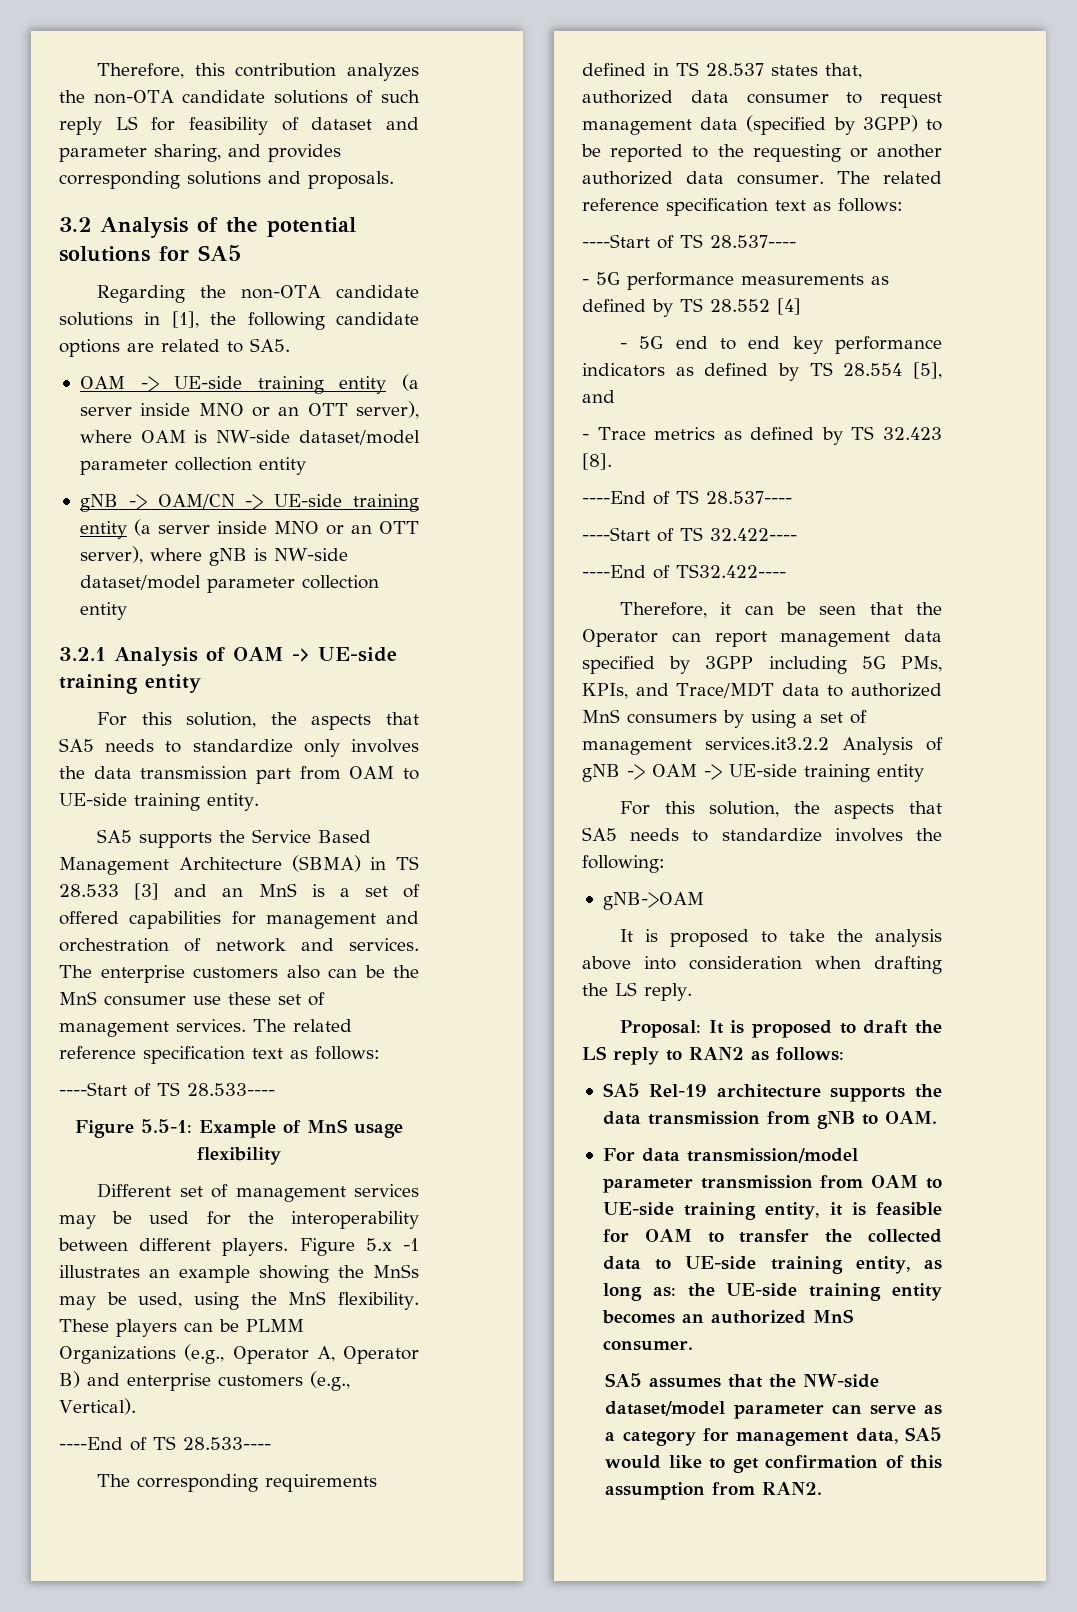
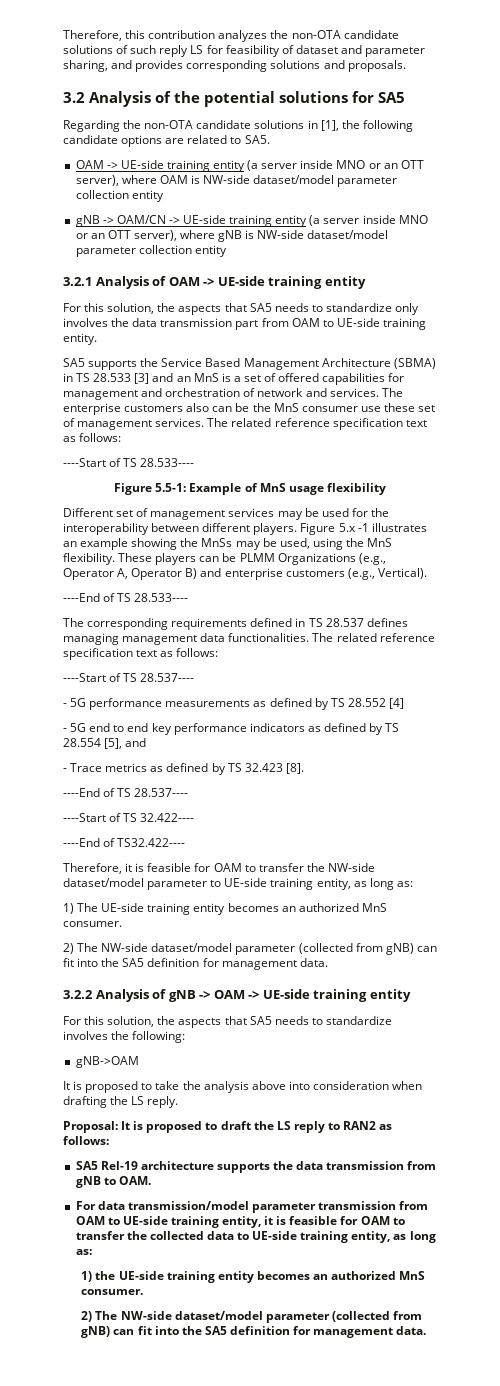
[771,63,862,79] [582,90,942,108] [582,115,942,135] [581,144,942,162] [582,171,825,185] states that, authorized data consumer to request management data (specified by 3GPP) to be reported to the requesting or another authorized data consumer. -> [366,618,408,627] [63,633,310,645] defines managing management data functionalities.
[744,602,942,615] [582,629,942,647] [582,656,942,674] [582,682,942,699] [582,709,867,728] [582,737,829,755] can be seen that the Operator can report management data specified by 3GPP including 5G PMs, KPIs, and Trace/MDT data to authorized MnS consumers by using a set of management services.it3.2.2 -> [135,863,375,872] [63,878,413,890] [63,903,387,915] [63,921,122,927] [63,943,437,955] [63,958,328,970] [63,990,93,999] is feasible for OAM to transfer the NW-side dataset/model parameter to UE-side training entity, as long as: // 1) The UE-side training entity becomes an authorized MnS consumer. // 2) The NW-side dataset/model parameter (collected from gNB) can fit into the SA5 definition for management data. // 3.2.2
(676, 1292) none -> [81,1271,93,1282] // 1)
[605,1373,880,1388] [605,1401,942,1419] [605,1427,942,1446] [605,1455,942,1473] [605,1482,823,1500] SA5 assumes that the NW-side dataset/model parameter can serve as a category for management data, SA5 would like to get confirmation of this assumption from RAN2. -> [81,1311,422,1323] [81,1326,427,1338] 2) The NW-side dataset/model parameter (collected from gNB) can fit into the SA5 definition for management data.

